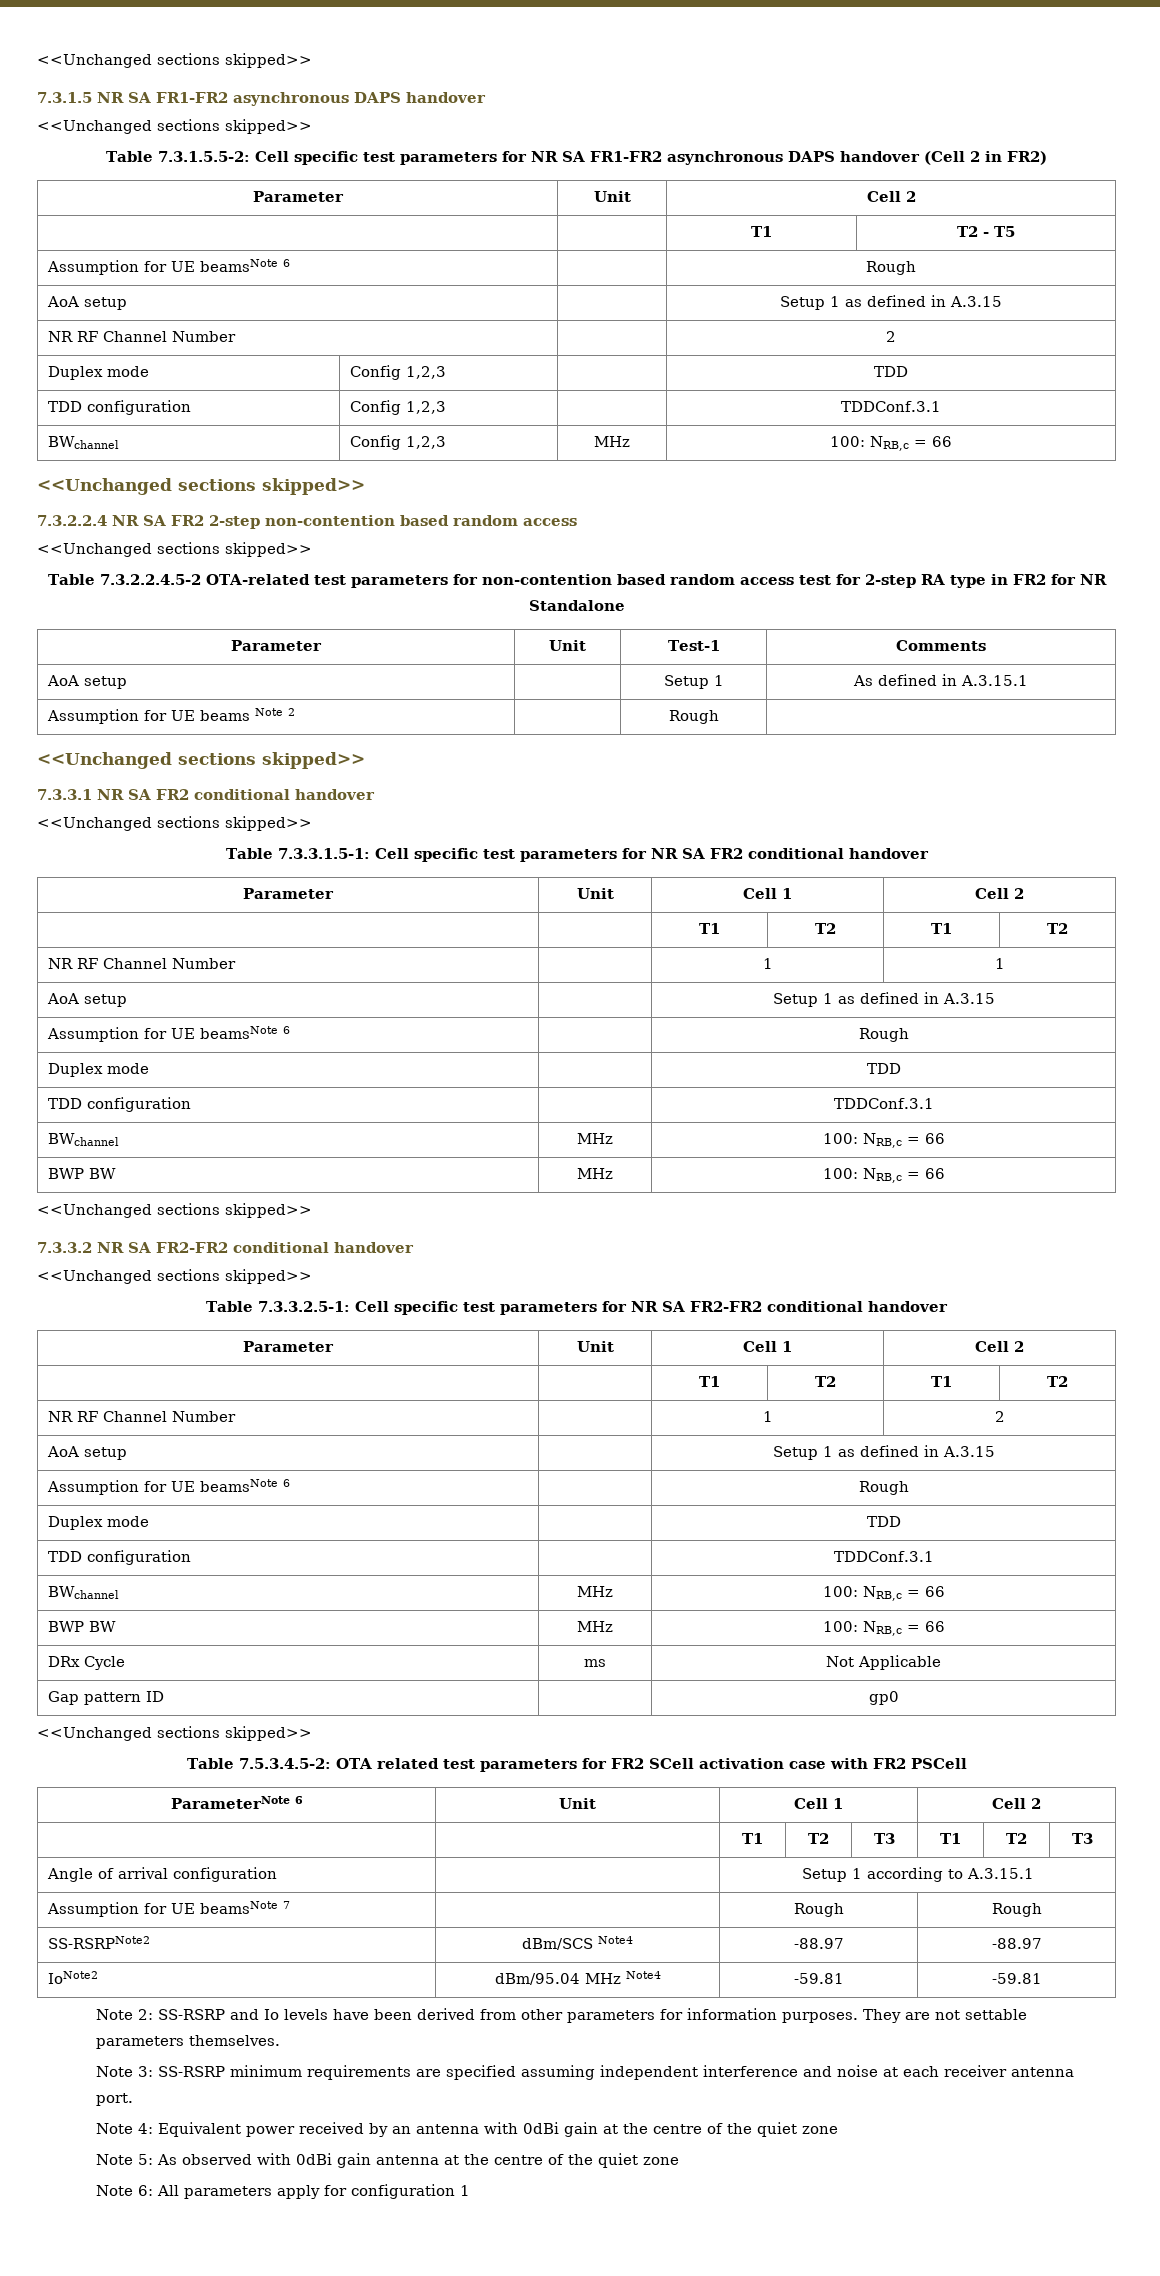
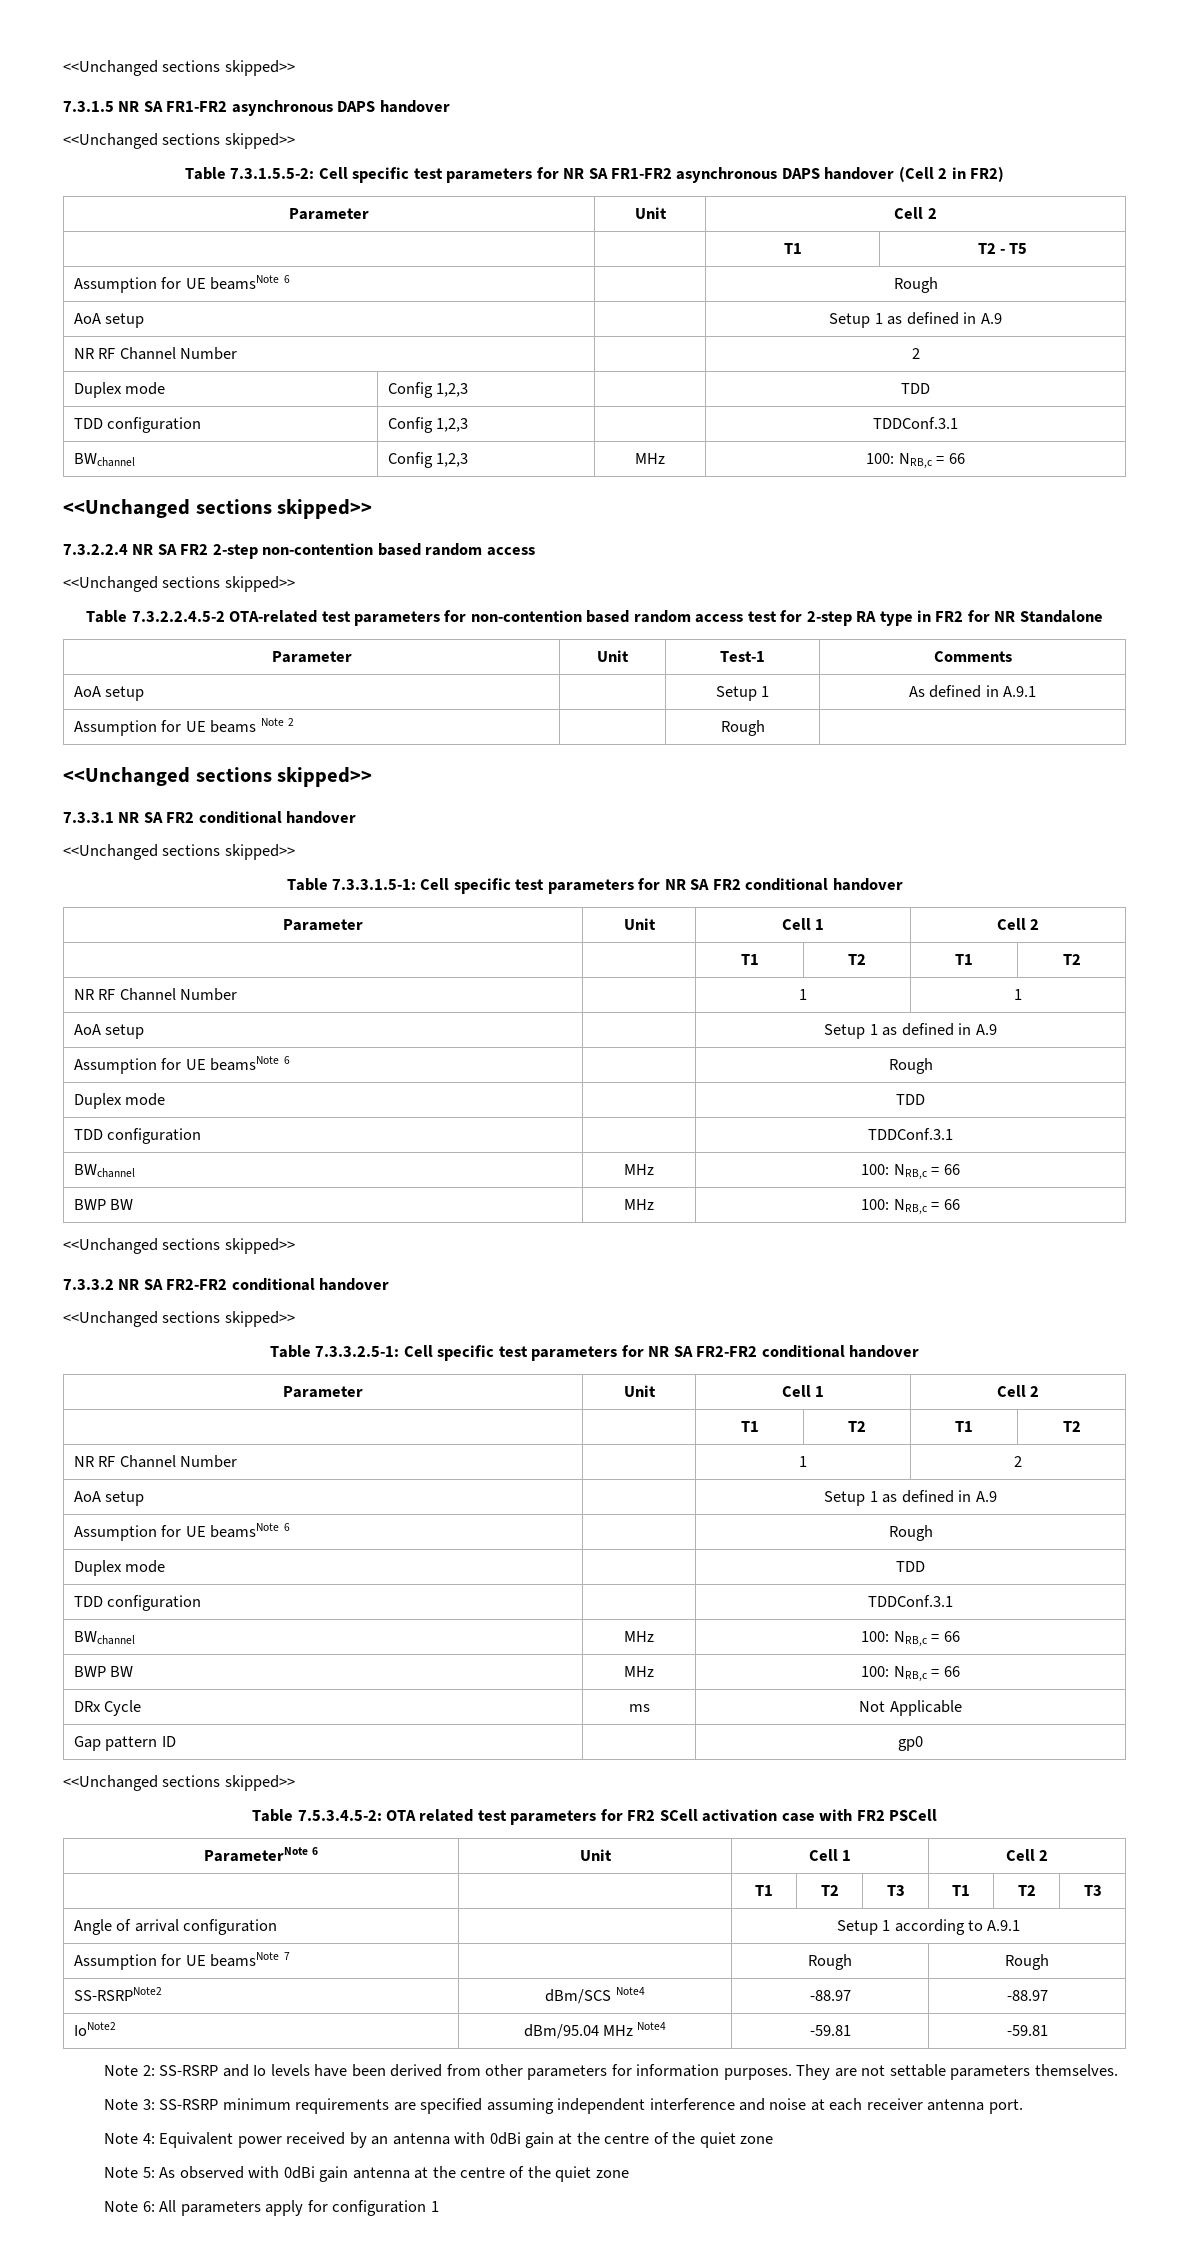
[950,296,1002,307] A.3.15 -> [980,313,1002,324] A.9
[961,675,1028,686] A.3.15.1 -> [1003,686,1037,697] A.9.1
[942,993,995,1004] A.3.15 -> [975,1024,997,1035] A.9
[942,1446,995,1457] A.3.15 -> [975,1491,997,1502] A.9
[966,1868,1034,1879] A.3.15.1 -> [987,1920,1021,1931] A.9.1

